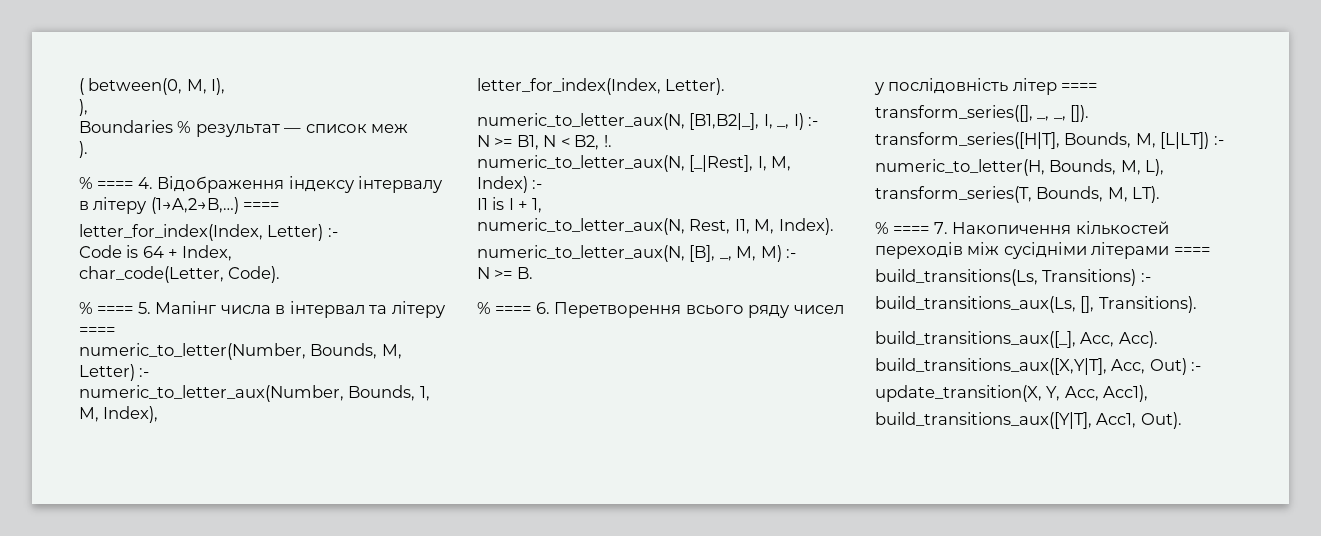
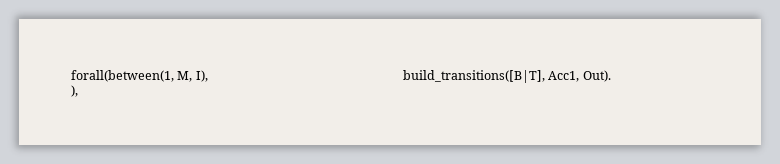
[79,78,183,95] ( between(0, -> [71,70,174,82] forall(between(1,
[79,120,409,137] [79,141,88,158] [79,176,444,193] [79,197,280,214] [79,224,338,241] [79,245,232,261] [79,266,281,283] [79,301,446,318] [79,327,115,335] [79,343,402,360] [79,364,150,381] [79,385,430,402] [79,406,159,423] [477,78,726,95] [477,113,819,130] [477,135,612,150] [477,155,792,172] [477,176,543,193] [477,197,542,213] [477,218,834,235] [477,245,797,262] [477,267,533,279] [477,302,844,318] [874,78,1098,95] [875,105,1090,122] [875,132,1224,149] [875,159,1165,176] [875,186,1161,203] [875,221,1169,235] [875,242,1210,259] [875,269,1151,286] [875,296,1197,313] [875,331,1158,348] [875,358,1202,375] [875,385,1149,402] [875,412,1092,429] Boundaries % результат — список меж // ). // % ==== 4. Відображення індексу інтервалу в літеру (1→A,2→B,…) ==== // letter_for_index(Index, Letter) :- // Code is 64 + Index, // char_code(Letter, Code). // % ==== 5. Мапінг числа в інтервал та літеру ==== // numeric_to_letter(Number, Bounds, M, Letter) :- // numeric_to_letter_aux(Number, Bounds, 1, M, Index), // letter_for_index(Index, Letter). // numeric_to_letter_aux(N, [B1,B2|_], I, _, I) :- // N >= B1, N < B2, !. // numeric_to_letter_aux(N, [_|Rest], I, M, Index) :- // I1 is I + 1, // numeric_to_letter_aux(N, Rest, I1, M, Index). // numeric_to_letter_aux(N, [B], _, M, M) :- // N >= B. // % ==== 6. Перетворення всього ряду чисел у послідовність літер ==== // transform_series([], _, _, []). // transform_series([H|T], Bounds, M, [L|LT]) :- // numeric_to_letter(H, Bounds, M, L), // transform_series(T, Bounds, M, LT). // % ==== 7. Накопичення кількостей переходів між сусідніми літерами ==== // build_transitions(Ls, Transitions) :- // build_transitions_aux(Ls, [], Transitions). // build_transitions_aux([_], Acc, Acc). // build_transitions_aux([X,Y|T], Acc, Out) :- // update_transition(X, Y, Acc, Acc1), // build_transitions_aux([Y|T], -> [403,70,545,83] build_transitions([B|T],

